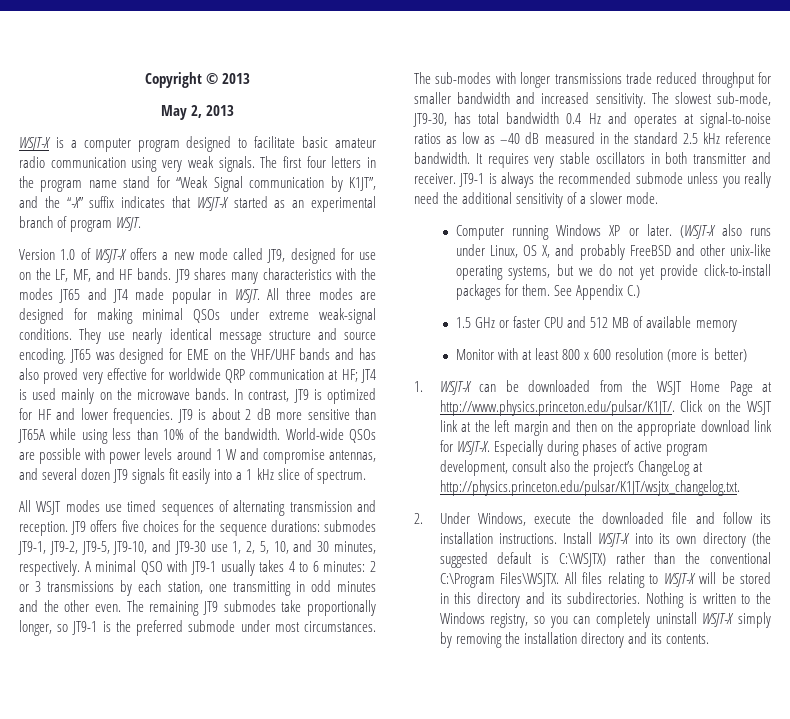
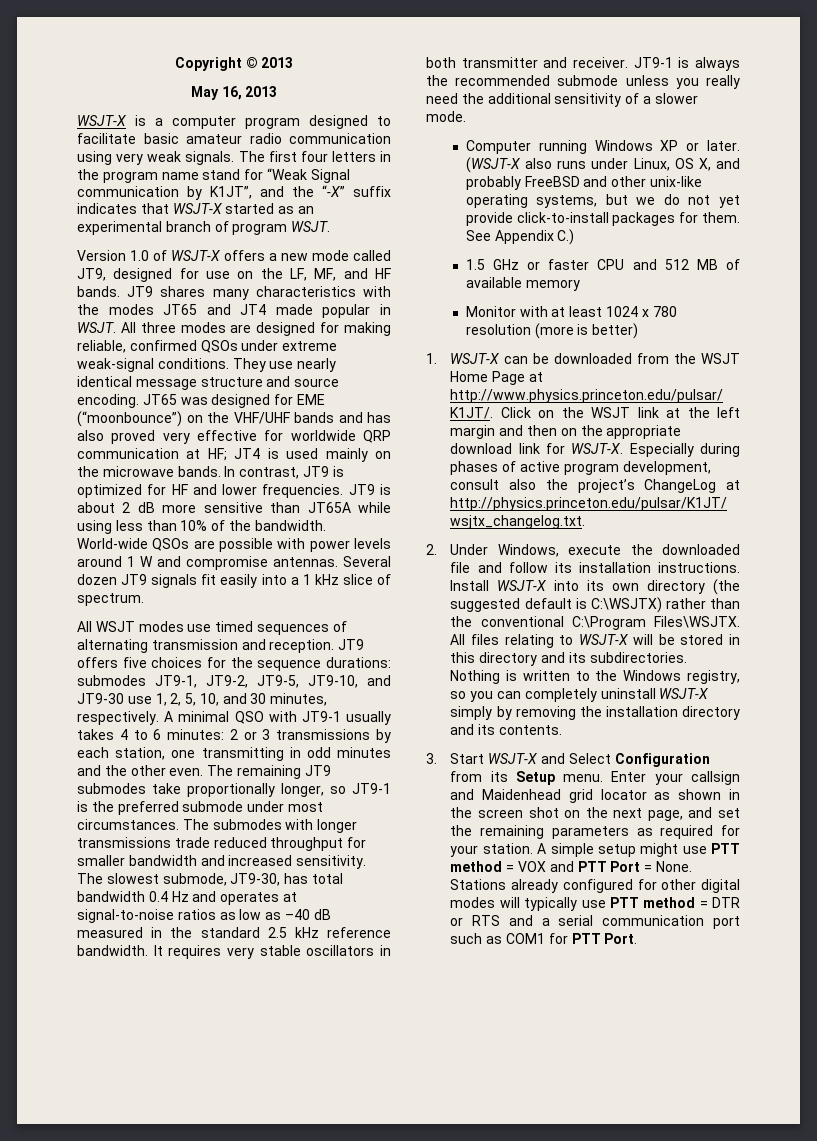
[191,105,202,118] 2, -> [221,86,242,100] 16,
[142,308,183,320] minimal -> [77,340,197,353] reliable, confirmed
(210, 354) none -> [77,411,182,427] (“moonbounce”)
[329,450,376,462] [19,468,78,480] antennas, and several -> [273,556,391,567] antennas. Several
[435,72,492,84] sub-modes -> [212,819,282,830] submodes
[717,92,771,106] sub-mode, -> [162,873,227,886] submode,
[562,349,612,360] 800 x 600 -> [605,306,677,317] 1024 x 780
(709, 639) none -> [426,753,710,767] [450,771,740,785] [450,789,740,803] [450,807,740,821] [450,825,740,839] [450,843,740,857] [450,861,692,872] [450,879,740,893] [450,897,740,911] [450,915,740,929] [450,933,638,944] // 3. Start WSJT-X and Select Configuration from its Setup menu. Enter your callsign and Maidenhead grid locator as shown in the screen shot on the next page, and set the remaining parameters as required for your station. A simple setup might use PTT method = VOX and PTT Port = None. Stations already configured for other digital modes will typically use PTT method = DTR or RTS and a serial communication port such as COM1 for PTT Port.

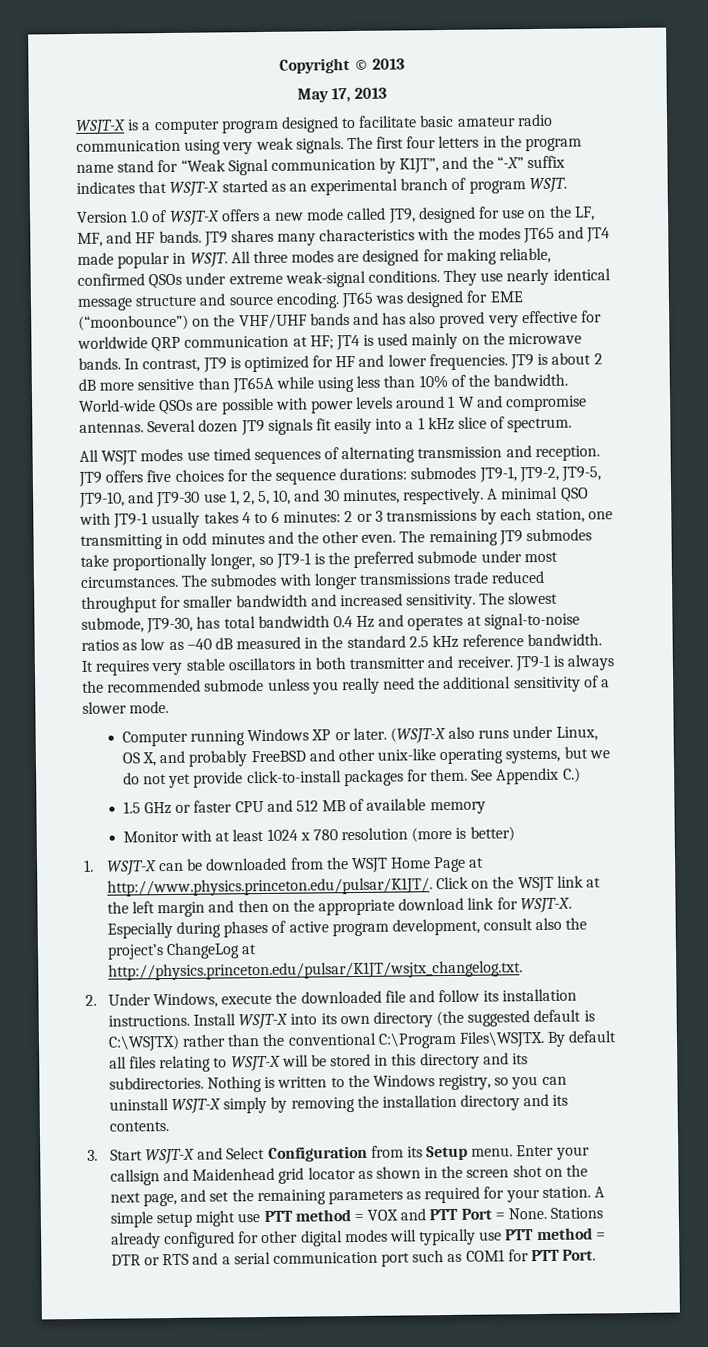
[221,86,242,100] 16, -> [331,88,351,103] 17,
[450,634,466,645] All -> [547,1030,618,1047] [108,1056,127,1069] By default all
[524,688,597,702] completely -> (567, 1080) none

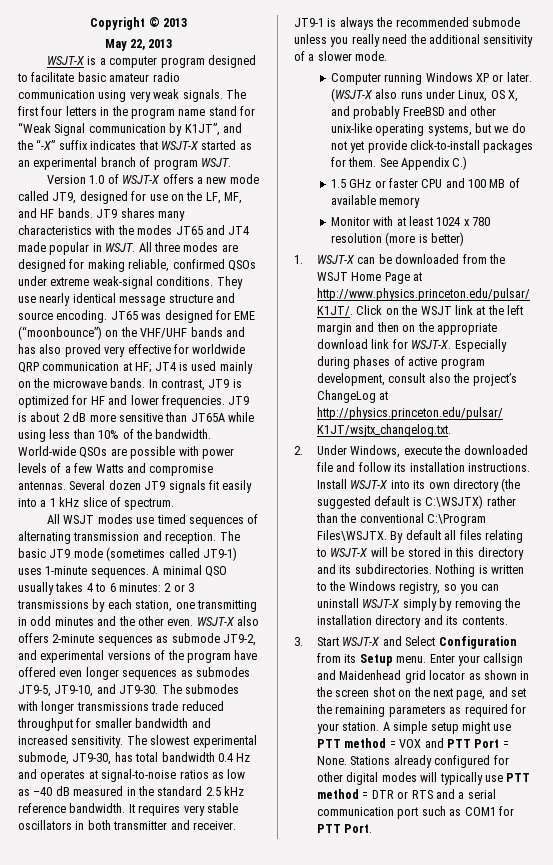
[331,88,351,103] 17, -> [130,39,145,50] 22,
[396,395,475,409] around 1 W -> [50,463,124,473] of a few Watts
[78,466,602,487] [79,487,485,508] JT9 offers five choices for the sequence durations: submodes JT9-1, JT9-2, JT9-5, JT9-10, and JT9-30 use 1, 2, 5, 10, and 30 minutes, respectively. -> [219,531,240,541] [18,547,237,561] [18,566,149,578] The basic JT9 mode (sometimes called JT9-1) uses 1-minute sequences.
[79,512,149,529] with JT9-1 -> (227, 571) none
[399,528,593,547] [80,550,558,571] [80,575,179,588] The remaining JT9 submodes take proportionally longer, so JT9-1 is the preferred submode under most circumstances. -> [196,616,259,626] [18,633,256,646] [18,650,258,663] [18,667,250,680] [18,684,159,697] WSJT-X also offers 2-minute sequences as submode JT9-2, and experimental versions of the program have offered even longer sequences as submodes JT9-5, JT9-10, and JT9-30.
(559, 598) none -> [192,735,257,748] experimental
[295,799,319,812] 512 -> [468,179,487,188] 100

